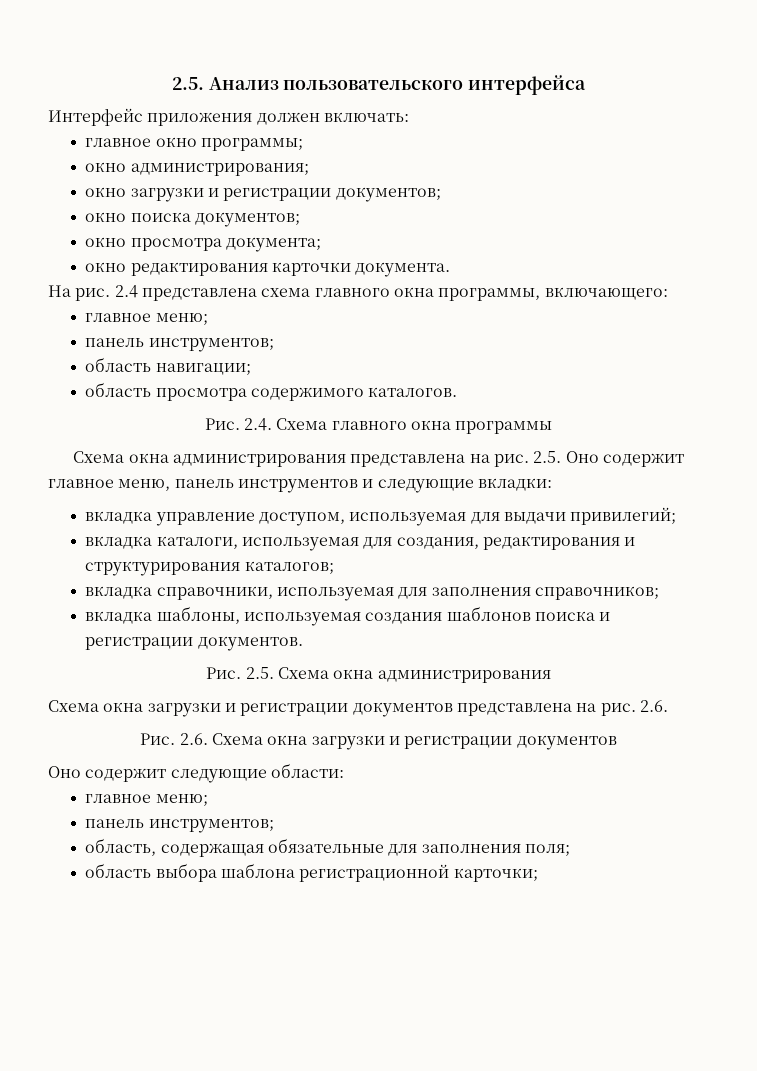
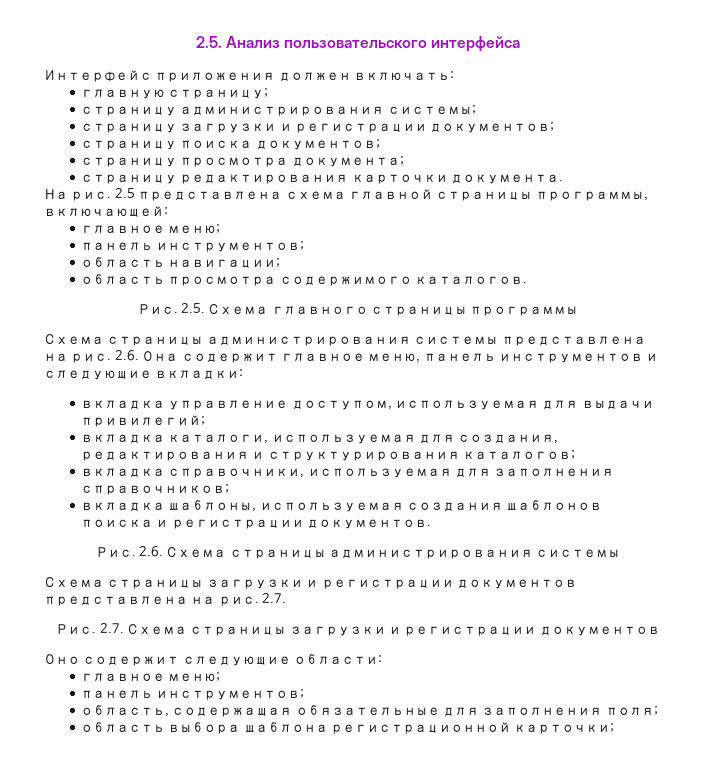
[85,137,304,151] [85,162,309,176] [85,187,127,197] главное окно программы; // окно администрирования; // окно -> [80,88,269,99] [80,105,476,116] [80,123,177,133] главную страницу; // страницу администрирования системы; // страницу
[85,212,127,222] окно -> [80,140,177,150] страницу
[85,237,127,247] окно -> [80,157,177,167] страницу
[85,262,127,272] окно -> [80,174,177,184] страницу
[114,285,138,298] 2.4 -> [114,188,135,198] 2.5
[314,287,668,301] главного окна программы, включающего: -> [348,189,648,201] [44,206,168,217] главной страницы программы, включающей:
[244,418,273,431] 2.4. -> [180,303,205,313] 2.5.
[410,420,451,430] окна -> [371,306,468,316] страницы
[128,451,599,467] окна администрирования представлена на рис. 2.5. Оно -> [107,336,646,346] [44,350,179,363] страницы администрирования системы представлена на рис. 2.6. Она
[245,667,551,683] [48,700,144,712] 2.5. Схема окна администрирования // Схема окна -> [138,546,621,559] [44,577,204,589] 2.6. Схема страницы администрирования системы // Схема страницы
[639,700,668,712] [140,733,308,745] 2.6. // Рис. 2.6. Схема окна -> [262,593,287,603] [56,623,287,636] 2.7. // Рис. 2.7. Схема страницы

